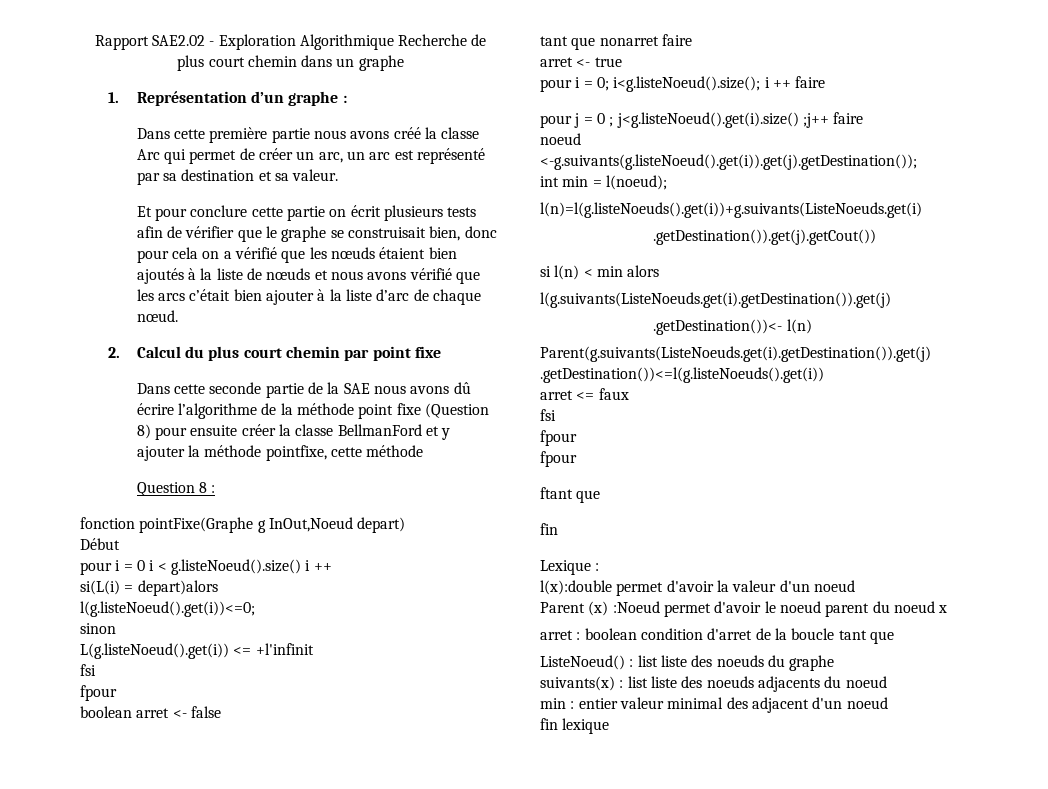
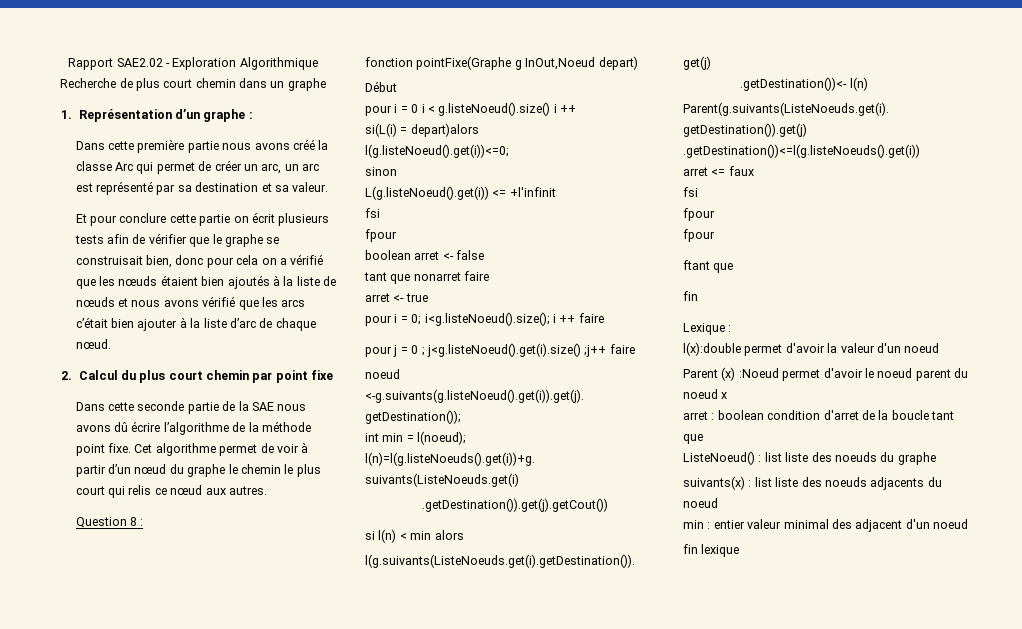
[396,403,489,418] [136,424,451,440] [136,445,424,461] fixe (Question 8) pour ensuite créer la classe BellmanFord et y ajouter la méthode pointfixe, cette méthode -> [108,442,309,456] [75,464,321,477] [75,485,267,498] fixe. Cet algorithme permet de voir à partir d’un nœud du graphe le chemin le plus court qui relis ce nœud aux autres.

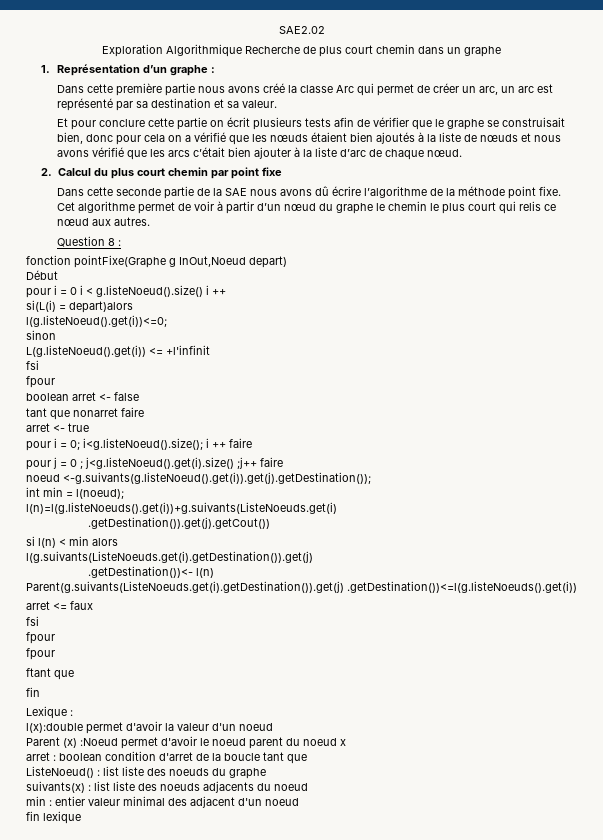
[68,58,114,70] Rapport -> (278, 30) none
[166,63,170,67] - -> (325, 30) //

